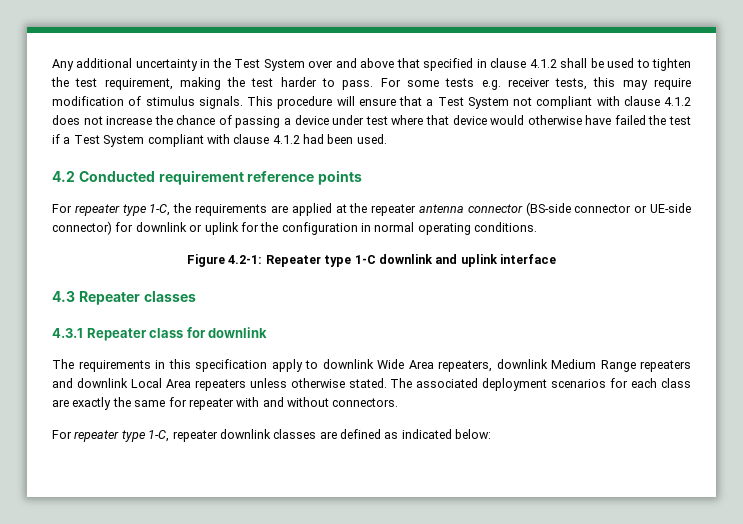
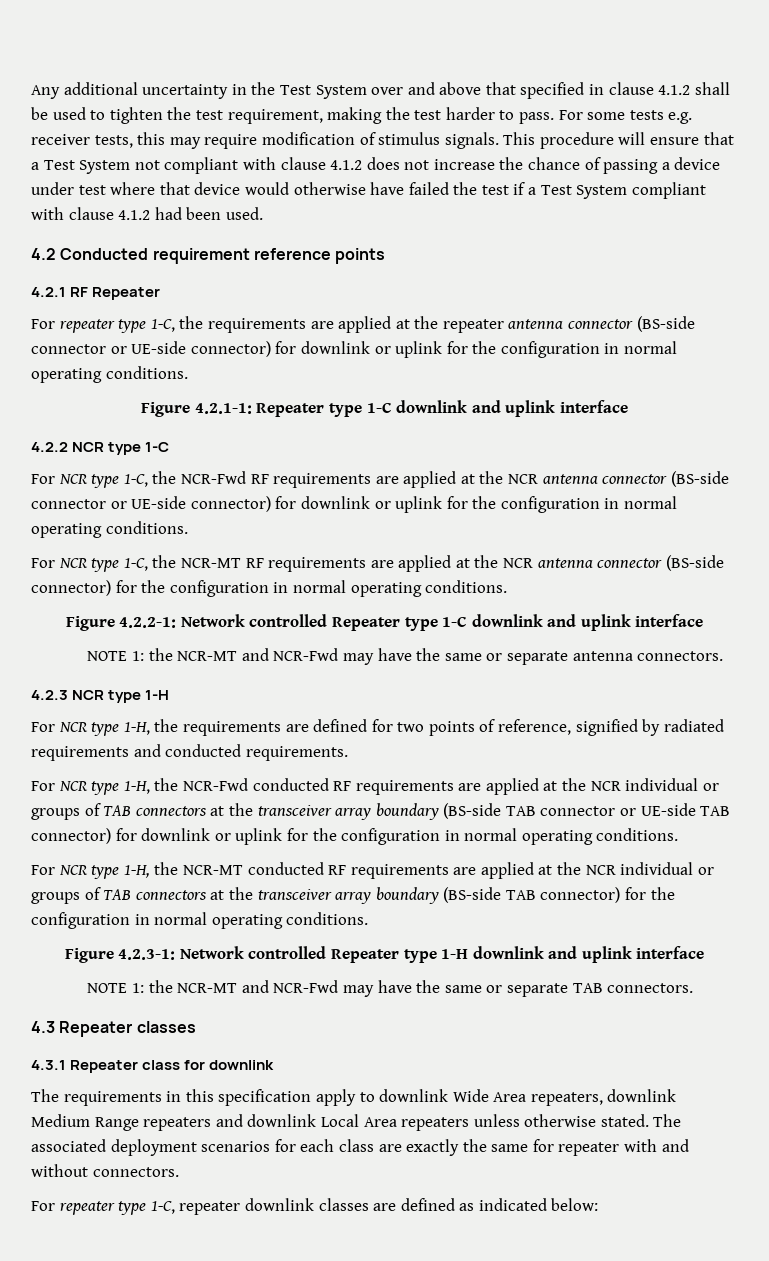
(363, 177) none -> [31,287,161,300] // 4.2.1 RF Repeater
[228,254,556,267] 4.2-1: Repeater type 1-C downlink and uplink interface -> [194,400,628,417] [31,442,170,455] [31,471,729,488] [31,496,678,513] [31,521,188,538] [31,555,724,572] [31,580,508,597] [65,614,704,631] [87,648,724,665] [31,690,170,703] [31,719,724,736] [31,744,348,761] [31,778,719,795] [31,803,731,820] [31,828,679,845] [31,862,714,879] [31,887,675,904] [31,912,369,929] [64,946,705,963] [87,980,694,997] 4.2.1-1: Repeater type 1-C downlink and uplink interface // 4.2.2 NCR type 1-C // For NCR type 1-C, the NCR-Fwd RF requirements are applied at the NCR antenna connector (BS-side connector or UE-side connector) for downlink or uplink for the configuration in normal operating conditions. // For NCR type 1-C, the NCR-MT RF requirements are applied at the NCR antenna connector (BS-side connector) for the configuration in normal operating conditions. // Figure 4.2.2-1: Network controlled Repeater type 1-C downlink and uplink interface // NOTE 1: the NCR-MT and NCR-Fwd may have the same or separate antenna connectors. // 4.2.3 NCR type 1-H // For NCR type 1-H, the requirements are defined for two points of reference, signified by radiated requirements and conducted requirements. // For NCR type 1-H, the NCR-Fwd conducted RF requirements are applied at the NCR individual or groups of TAB connectors at the transceiver array boundary (BS-side TAB connector or UE-side TAB connector) for downlink or uplink for the configuration in normal operating conditions. // For NCR type 1-H, the NCR-MT conducted RF requirements are applied at the NCR individual or groups of TAB connectors at the transceiver array boundary (BS-side TAB connector) for the configuration in normal operating conditions. // Figure 4.2.3-1: Network controlled Repeater type 1-H downlink and uplink interface // NOTE 1: the NCR-MT and NCR-Fwd may have the same or separate TAB connectors.

